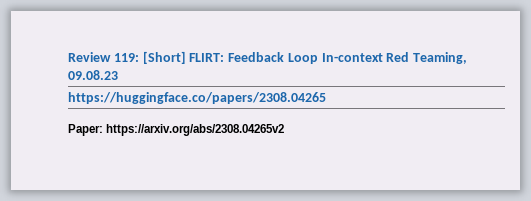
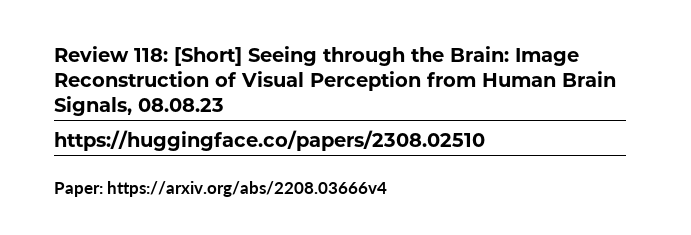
[113,51,468,64] [68,70,118,80] [68,92,326,104] 119: [Short] FLIRT: Feedback Loop In-context Red Teaming, 09.08.23 // https://huggingface.co/papers/2308.04265 -> [134,46,579,66] [54,71,616,91] [54,96,224,116] [54,130,485,151] 118: [Short] Seeing through the Brain: Image Reconstruction of Visual Perception from Human Brain Signals, 08.08.23 // https://huggingface.co/papers/2308.02510
[106,124,285,136] https://arxiv.org/abs/2308.04265v2 -> [107,181,388,197] https://arxiv.org/abs/2208.03666v4

